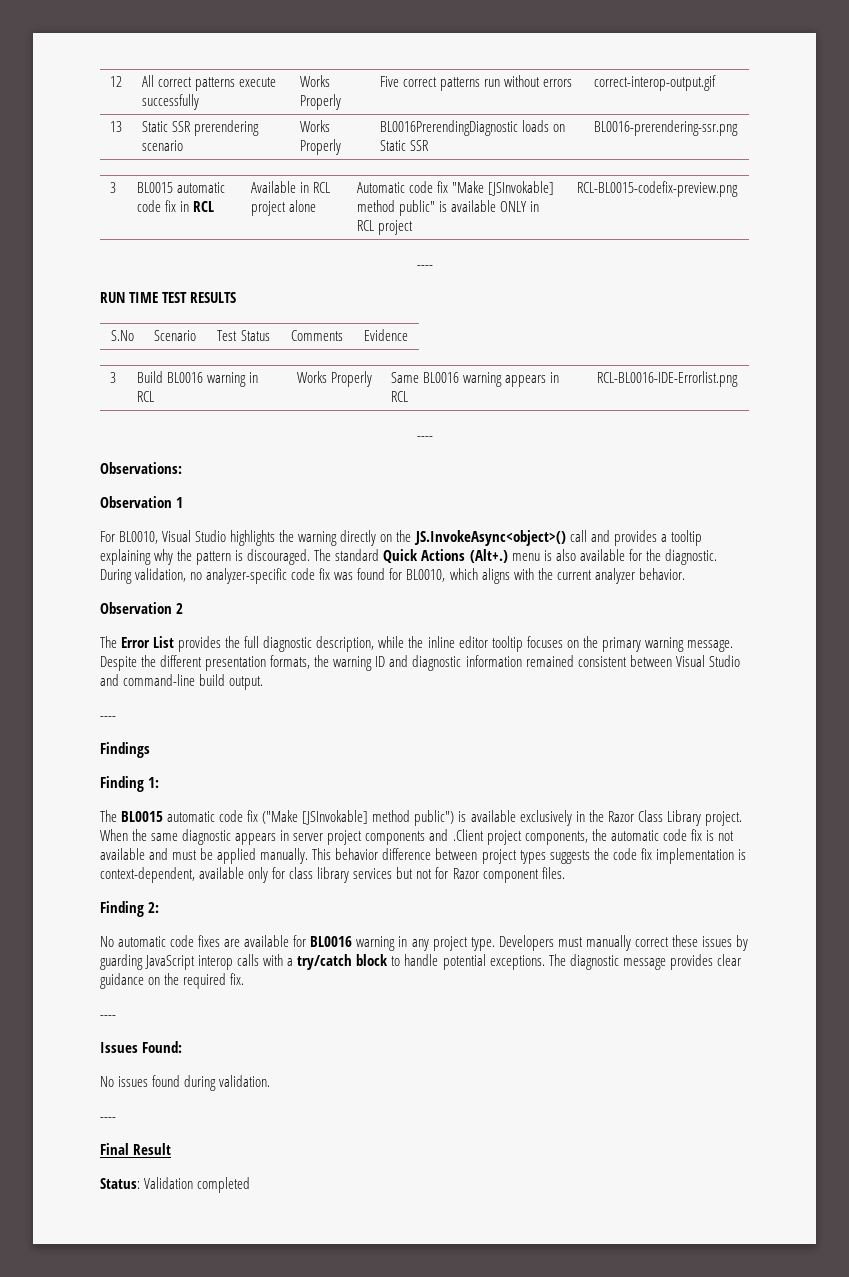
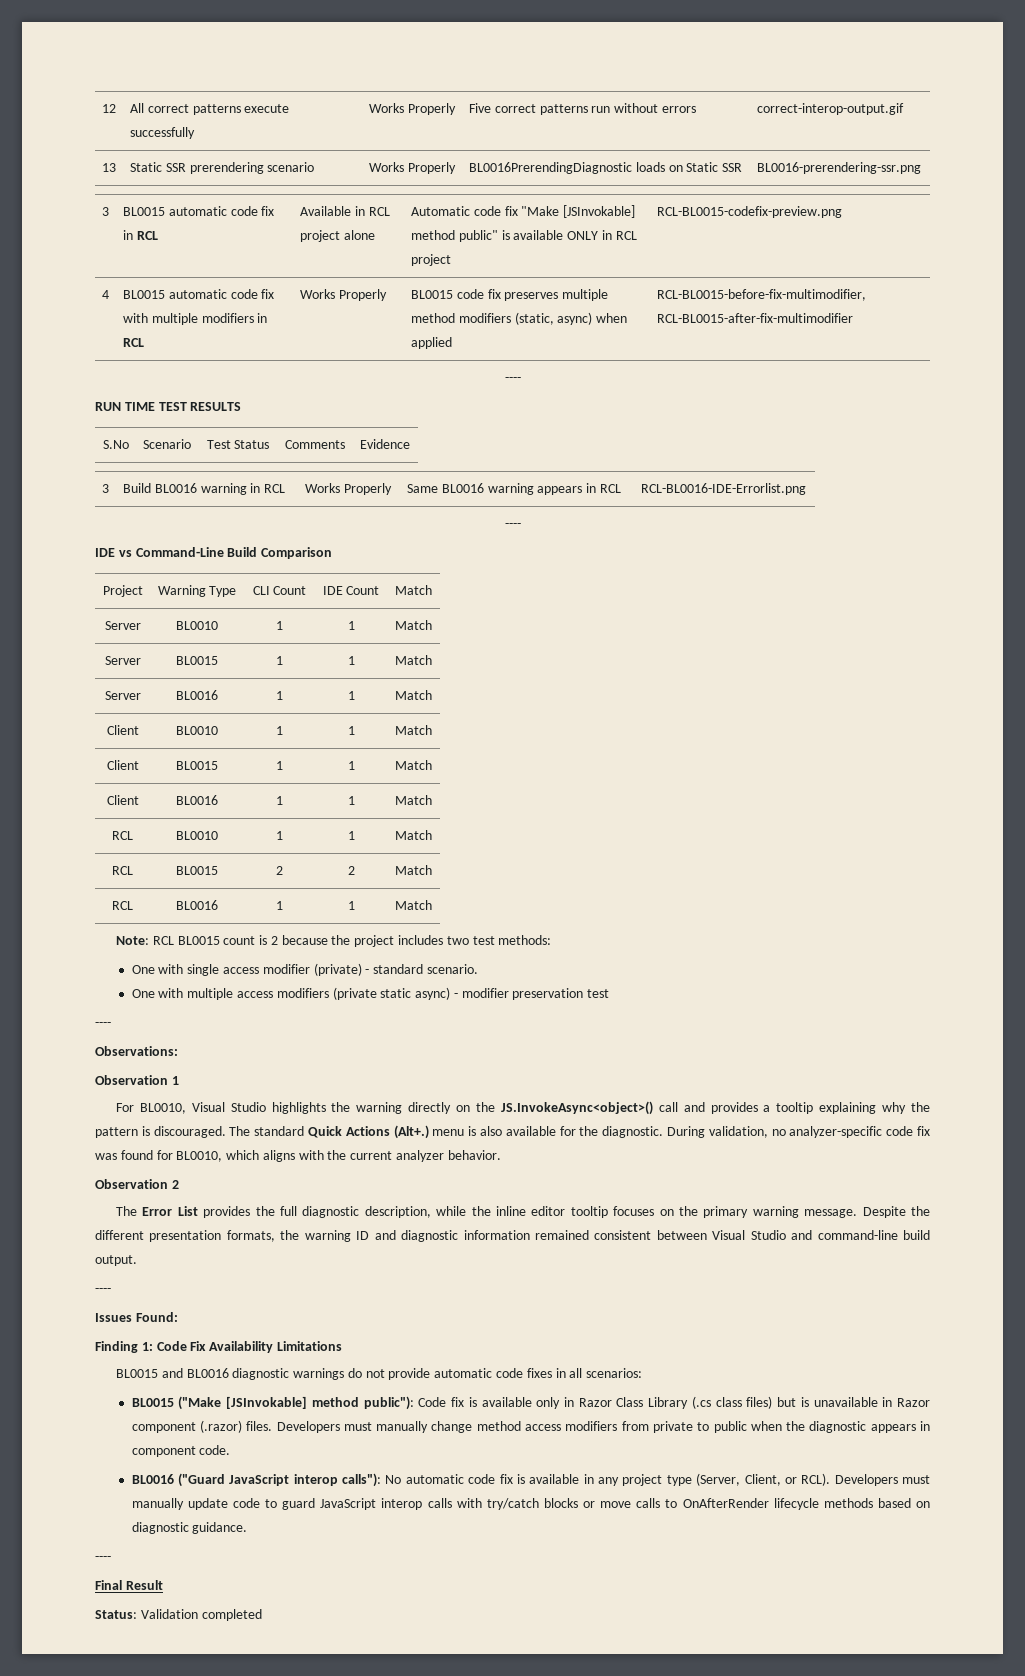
(738, 189) none -> [101,290,109,299] [122,289,275,299] [122,313,268,325] [122,338,144,347] [299,289,387,301] [410,289,609,301] [410,312,628,325] [410,337,452,349] [656,289,866,301] [656,313,853,323] // 4 | BL0015 automatic code fix with multiple modifiers in RCL | Works Properly | BL0015 code fix preserves multiple method modifiers (static, async) when applied | RCL-BL0015-before-fix-multimodifier, RCL-BL0015-after-fix-multimodifier
(433, 438) none -> [95,547,333,559] [102,585,143,597] [157,585,237,597] [252,586,307,595] [322,586,380,595] [395,585,432,595] [104,621,141,630] [176,621,218,630] [276,621,283,630] [347,621,355,630] [395,620,432,630] [104,656,141,665] [176,656,218,665] [276,656,283,665] [347,656,355,665] [395,655,432,665] [104,691,141,700] [176,690,218,700] [276,691,283,700] [347,691,355,700] [395,690,432,700] [106,725,139,735] [176,726,218,735] [276,726,283,735] [347,726,355,735] [395,725,432,735] [106,760,139,770] [176,761,218,770] [276,761,283,770] [347,761,355,770] [395,760,432,770] [106,795,139,805] [176,795,218,805] [276,796,283,805] [347,796,355,805] [395,795,432,805] [112,831,133,840] [176,831,218,840] [276,831,283,840] [347,831,355,840] [395,830,432,840] [112,866,133,875] [176,866,218,875] [276,866,283,875] [347,866,355,875] [395,865,432,875] [112,901,133,910] [176,900,218,910] [276,901,283,910] [347,901,355,910] [395,900,432,910] [115,935,552,947] [131,963,478,976] [131,987,610,1000] [95,1022,111,1027] // IDE vs Command-Line Build Comparison // Project | Warning Type | CLI Count | IDE Count | Match // Server | BL0010 | 1 | 1 | Match // Server | BL0015 | 1 | 1 | Match // Server | BL0016 | 1 | 1 | Match // Client | BL0010 | 1 | 1 | Match // Client | BL0015 | 1 | 1 | Match // Client | BL0016 | 1 | 1 | Match // RCL | BL0010 | 1 | 1 | Match // RCL | BL0015 | 2 | 2 | Match // RCL | BL0016 | 1 | 1 | Match // Note: RCL BL0015 count is 2 because the project includes two test methods: // One with single access modifier (private) - standard scenario. // One with multiple access modifiers (private static async) - modifier preservation test // ----
[100,742,150,758] Findings -> [95,1312,178,1322] Issues Found:
[100,810,742,826] [100,829,734,845] [100,848,746,864] [100,867,565,883] [100,901,160,917] [100,935,748,951] [100,954,741,970] [100,973,245,989] [100,1015,116,1019] [100,1041,183,1053] [100,1075,271,1091] // The BL0015 automatic code fix ("Make [JSInvokable] method public") is available exclusively in the Razor Class Library project. When the same diagnostic appears in server project components and .Client project components, the automatic code fix is not available and must be applied manually. This behavior difference between project types suggests the code fix implementation is context-dependent, available only for class library services but not for Razor component files. // Finding 2: // No automatic code fixes are available for BL0016 warning in any project type. Developers must manually correct these issues by guarding JavaScript interop calls with a try/catch block to handle potential exceptions. The diagnostic message provides clear guidance on the required fix. // ---- // Issues Found: // No issues found during validation. -> [156,1341,342,1353] [115,1368,643,1380] [131,1396,931,1410] [131,1420,930,1433] [131,1445,231,1457] [131,1473,931,1487] [131,1498,931,1510] [131,1522,248,1534] Code Fix Availability Limitations // BL0015 and BL0016 diagnostic warnings do not provide automatic code fixes in all scenarios: // BL0015 ("Make [JSInvokable] method public"): Code fix is available only in Razor Class Library (.cs class files) but is unavailable in Razor component (.razor) files. Developers must manually change method access modifiers from private to public when the diagnostic appears in component code. // BL0016 ("Guard JavaScript interop calls"): No automatic code fix is available in any project type (Server, Client, or RCL). Developers must manually update code to guard JavaScript interop calls with try/catch blocks or move calls to OnAfterRender lifecycle methods based on diagnostic guidance.

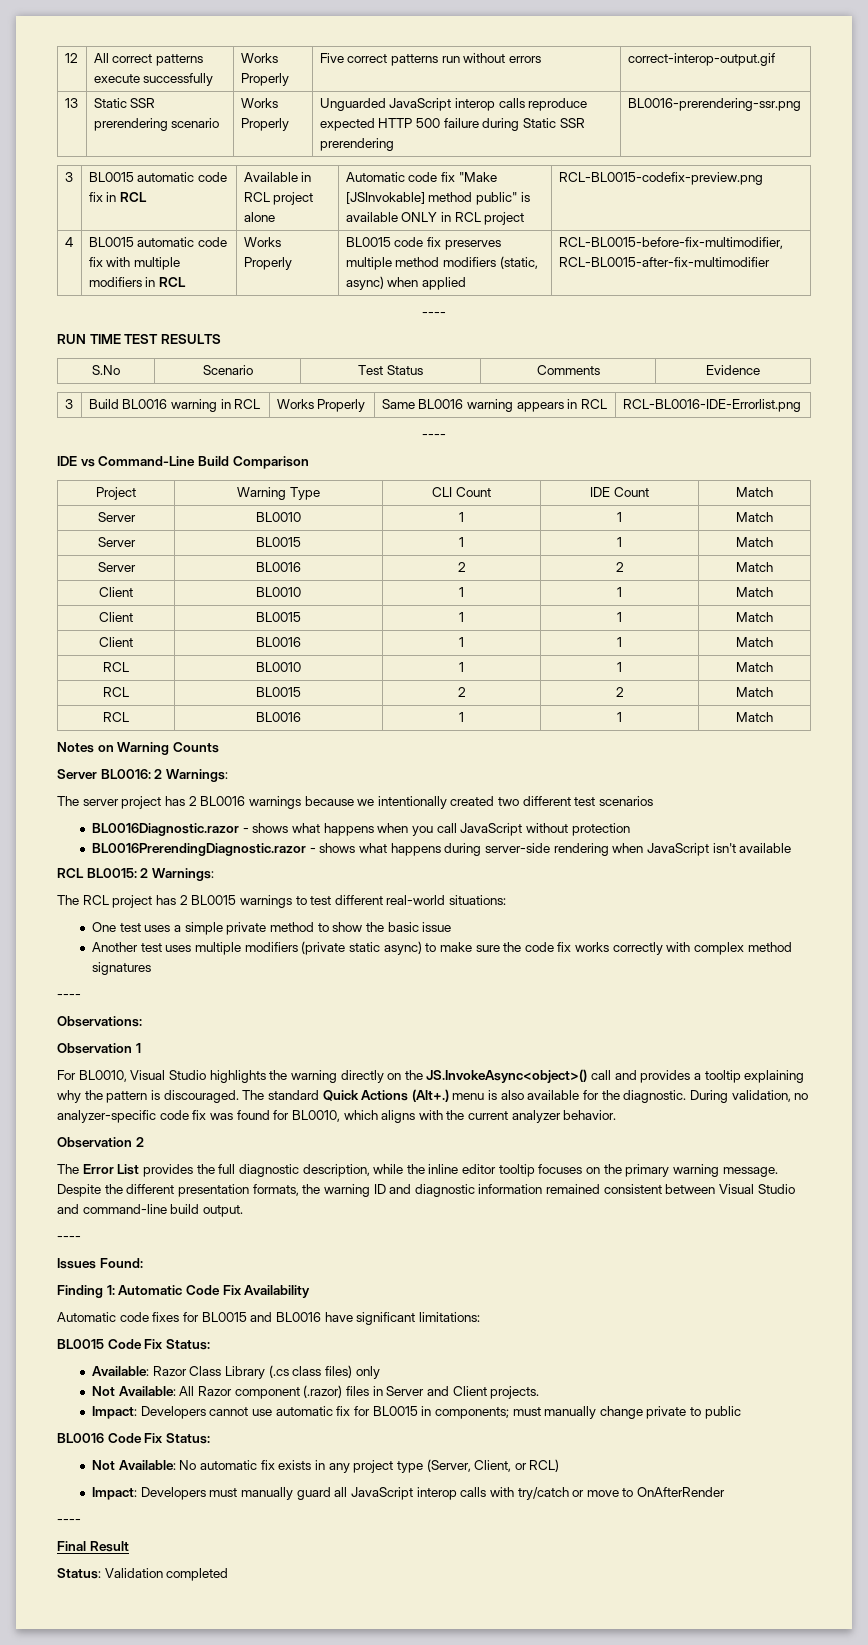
[468,162,743,174] BL0016PrerendingDiagnostic loads on Static SSR -> [319,98,588,111] [319,118,585,131] [319,138,394,151] Unguarded JavaScript interop calls reproduce expected HTTP 500 failure during Static SSR prerendering
[276,691,283,700] [347,691,355,700] 1 | 1 -> [457,562,466,572] [615,562,624,572] 2 | 2
[115,935,552,947] [131,963,478,976] [131,987,610,1000] Note: RCL BL0015 count is 2 because the project includes two test methods: // One with single access modifier (private) - standard scenario. // One with multiple access modifiers (private static async) - modifier preservation test -> [57,742,219,755] [57,769,228,782] [57,796,654,809] [92,823,630,836] [92,843,792,856] [57,868,214,881] [57,895,507,908] [92,922,452,935] [92,941,792,955] [92,962,152,975] Notes on Warning Counts // Server BL0016: 2 Warnings: // The server project has 2 BL0016 warnings because we intentionally created two different test scenarios // BL0016Diagnostic.razor - shows what happens when you call JavaScript without protection // BL0016PrerendingDiagnostic.razor - shows what happens during server-side rendering when JavaScript isn't available // RCL BL0015: 2 Warnings: // The RCL project has 2 BL0015 warnings to test different real-world situations: // One test uses a simple private method to show the basic issue // Another test uses multiple modifiers (private static async) to make sure the code fix works correctly with complex method signatures
(153, 1346) none -> [118,1285,183,1295] Automatic
[276,1341,342,1351] [115,1368,643,1380] [131,1396,574,1410] Limitations // BL0015 and BL0016 diagnostic warnings do not provide automatic code fixes in all scenarios: // BL0015 ("Make [JSInvokable] method public"): Code fix is available only in -> [57,1312,480,1325] [57,1339,210,1350] [92,1366,150,1376] // Automatic code fixes for BL0015 and BL0016 have significant limitations: // BL0015 Code Fix Status: // Available:
[777,1397,931,1407] [131,1420,930,1433] [131,1445,231,1457] [131,1473,580,1487] but is unavailable in Razor component (.razor) files. Developers must manually change method access modifiers from private to public when the diagnostic appears in component code. // BL0016 ("Guard JavaScript interop calls"): No automatic code fix is available -> [355,1366,380,1379] [92,1385,540,1399] [92,1406,741,1419] [57,1433,210,1444] [92,1460,312,1470] only // Not Available: All Razor component (.razor) files in Server and Client projects. // Impact: Developers cannot use automatic fix for BL0015 in components; must manually change private to public // BL0016 Code Fix Status: // Not Available: No automatic fix exists
[801,1473,931,1486] [131,1498,316,1510] RCL). Developers must manually update code to guard -> [529,1459,560,1472] [92,1487,348,1500] RCL) // Impact: Developers must manually guard all
[543,1498,578,1508] blocks -> (569, 1493) none
[636,1498,661,1508] calls -> (619, 1493) none
[773,1498,931,1510] [131,1522,248,1534] lifecycle methods based on diagnostic guidance. -> (726, 1492) none

